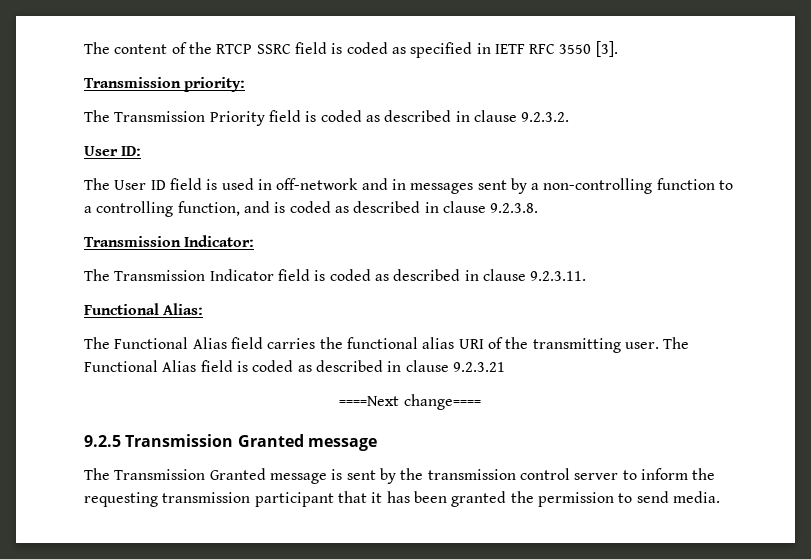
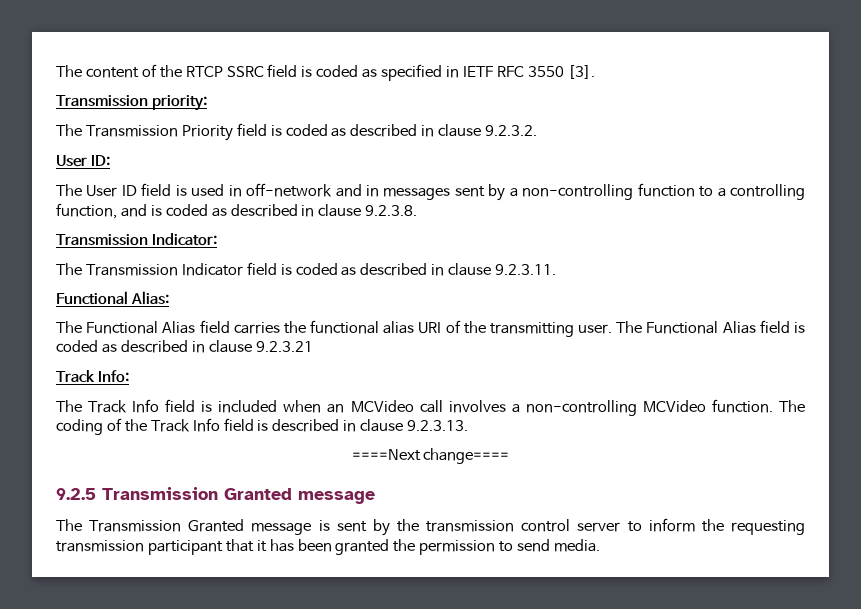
(505, 367) none -> [56,370,129,383] [56,399,805,416] [56,418,469,435] // Track Info: // The Track Info field is included when an MCVideo call involves a non-controlling MCVideo function. The coding of the Track Info field is described in clause 9.2.3.13.

